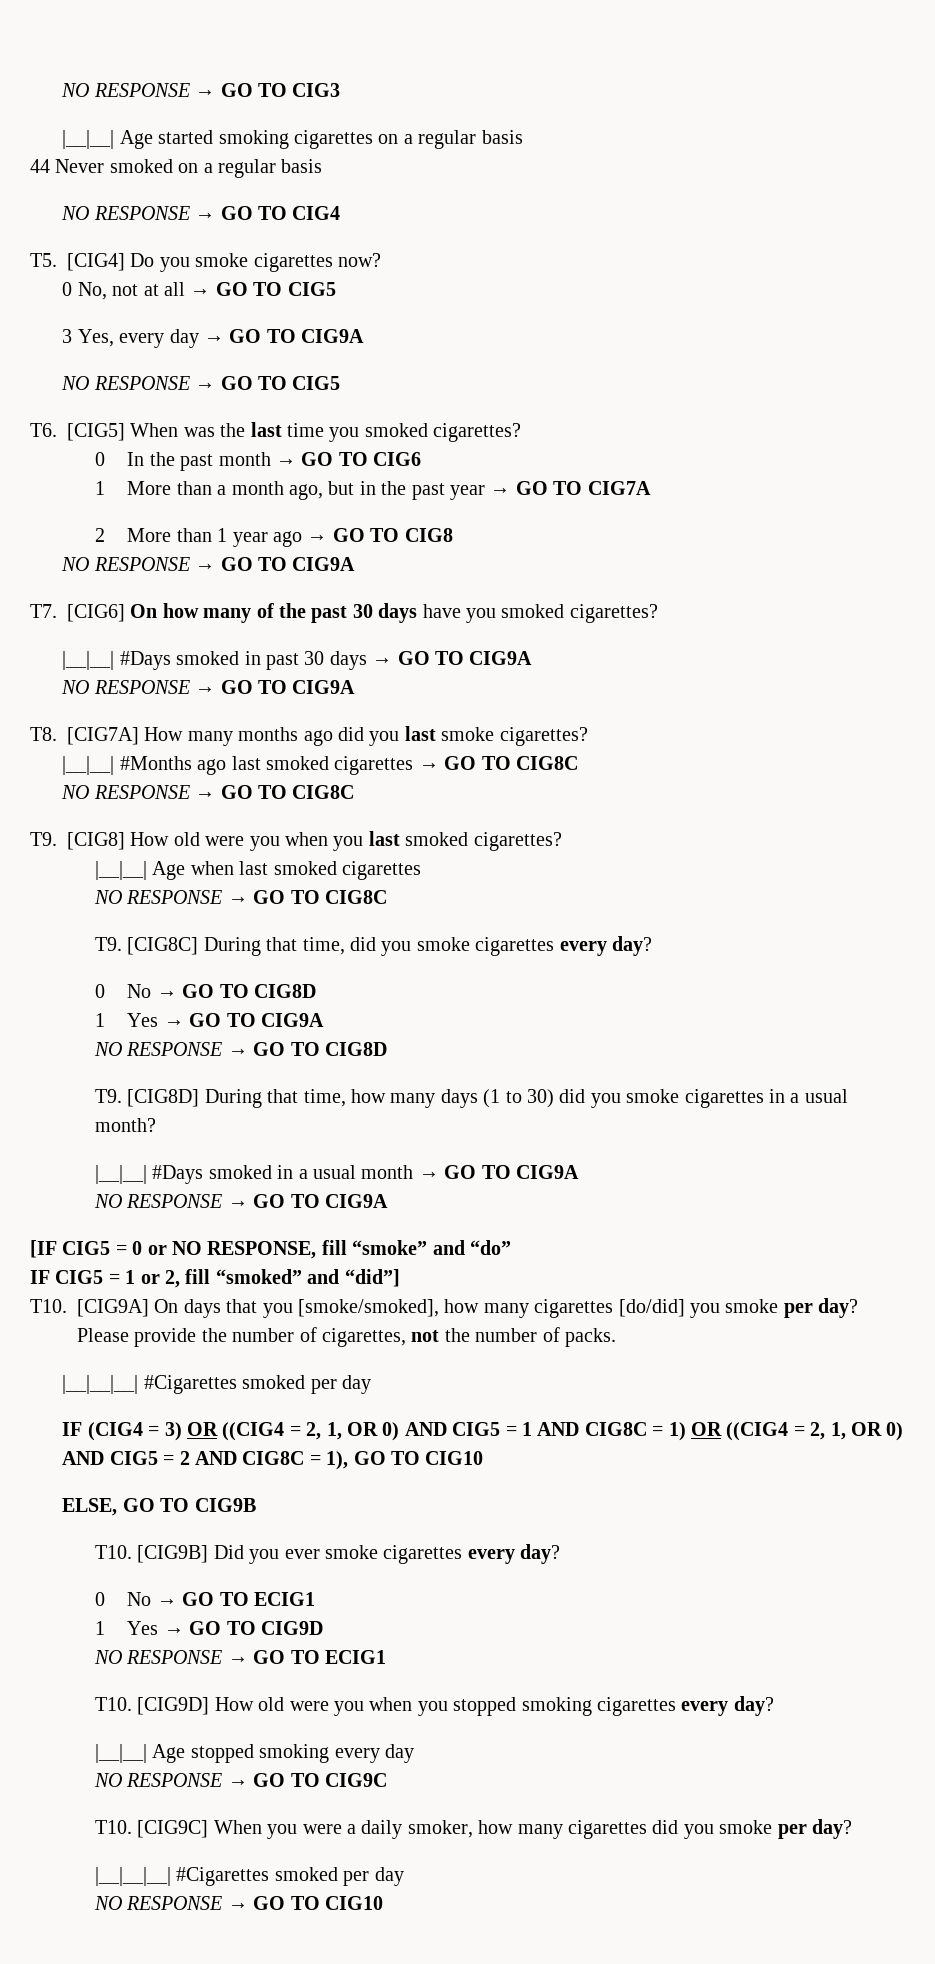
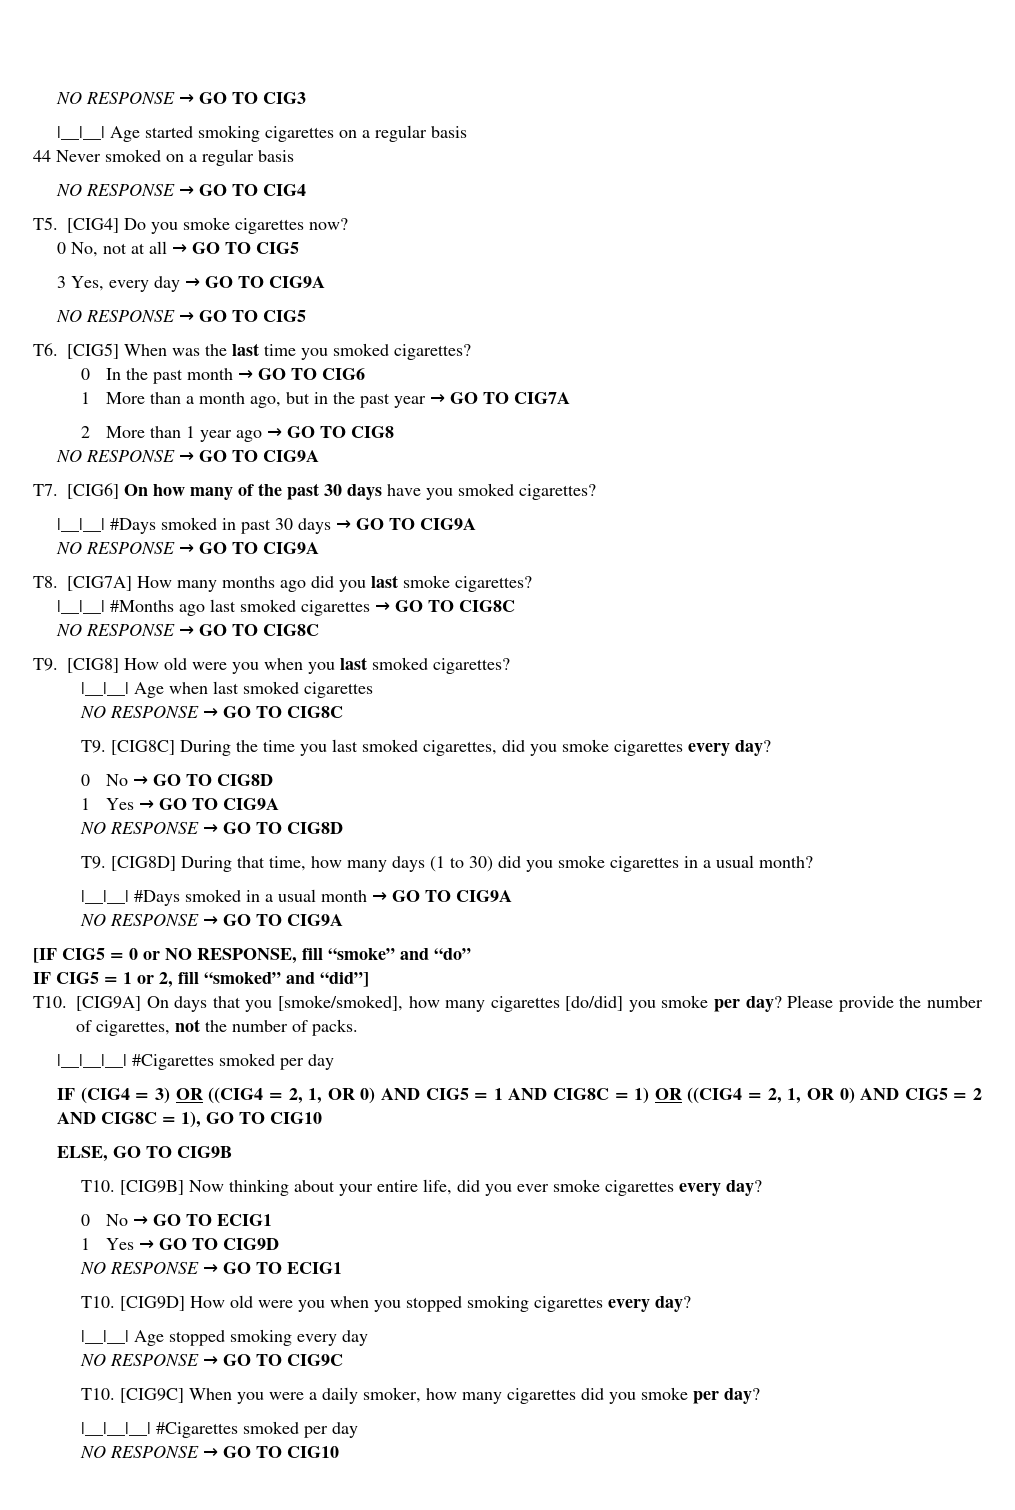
[266,937,345,955] that time, -> [236,739,498,756] the time you last smoked cigarettes,
[213,1545,244,1559] Did -> [189,1179,481,1196] Now thinking about your entire life, did

